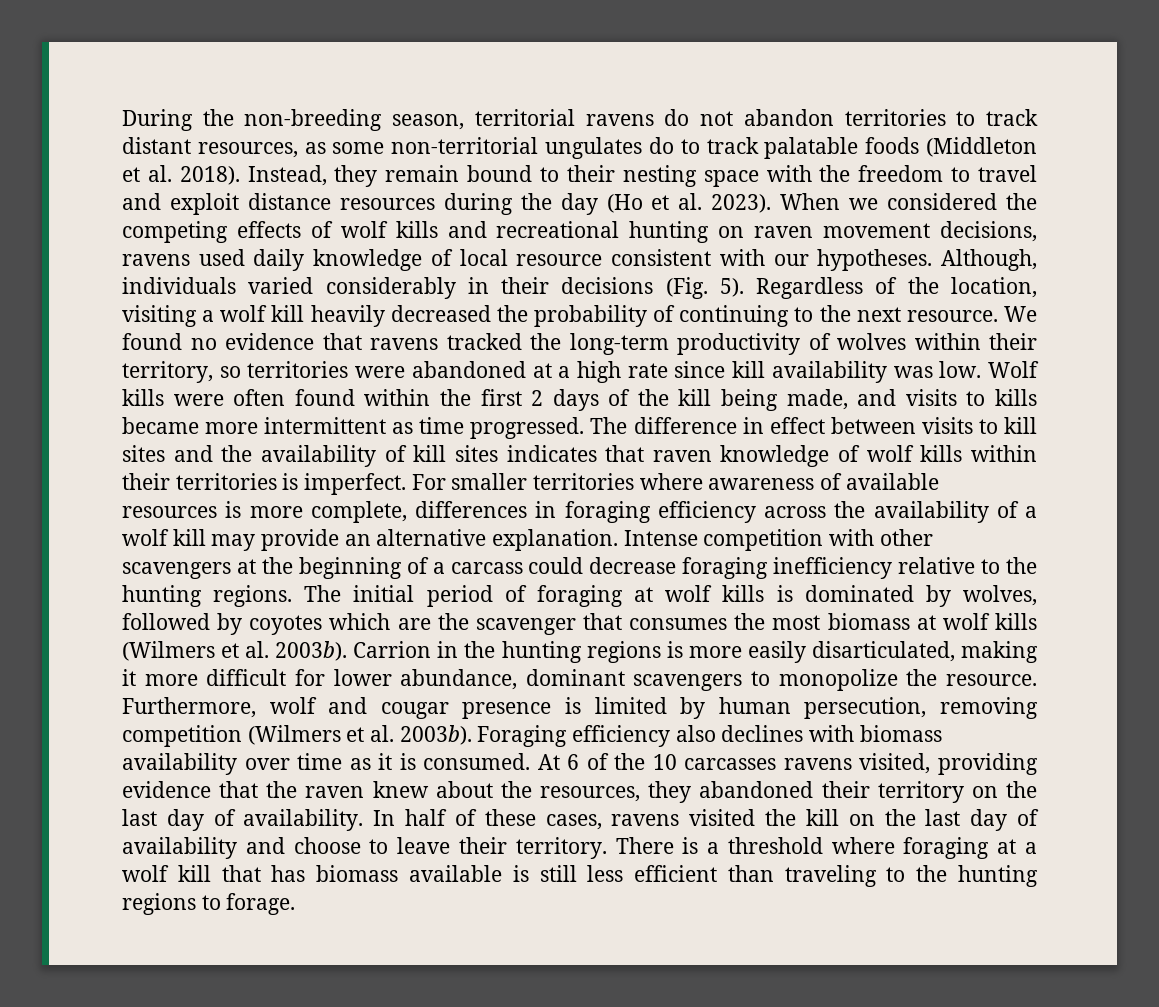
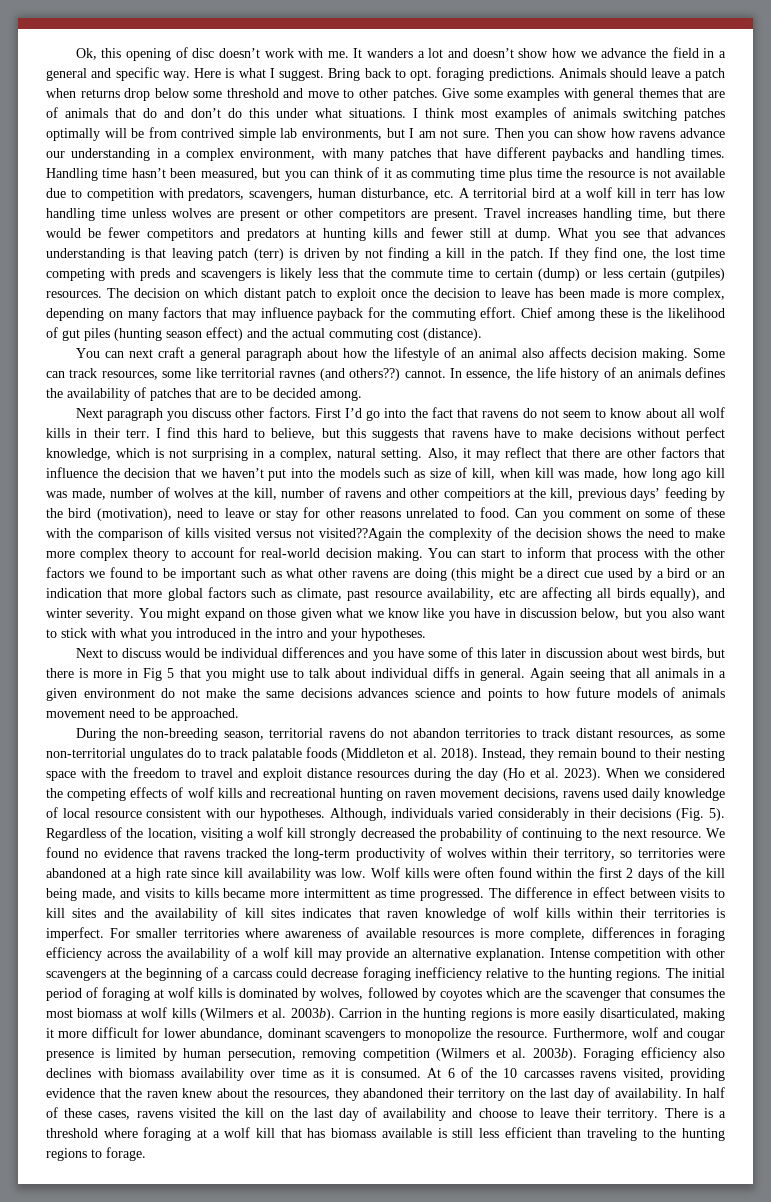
(122, 120) none -> [75,47,726,61] [46,67,726,81] [46,88,725,101] [46,107,725,121] [46,127,725,141] [46,147,725,161] [46,167,726,181] [46,187,727,201] [46,208,725,221] [46,227,725,241] [46,247,725,261] [46,268,725,281] [46,288,725,301] [46,307,725,321] [46,327,482,341] [75,347,726,361] [46,367,726,381] [46,387,362,401] [75,407,725,421] [46,427,725,441] [46,447,725,461] [46,467,726,481] [46,487,725,501] [46,507,725,521] [46,527,725,541] [46,547,725,561] [46,567,725,581] [46,587,725,601] [46,608,725,621] [46,628,426,641] [75,647,725,661] [46,667,726,681] [46,687,725,701] [46,708,239,721] Ok, this opening of disc doesn’t work with me. It wanders a lot and doesn’t show how we advance the field in a general and specific way. Here is what I suggest. Bring back to opt. foraging predictions. Animals should leave a patch when returns drop below some threshold and move to other patches. Give some examples with general themes that are of animals that do and don’t do this under what situations. I think most examples of animals switching patches optimally will be from contrived simple lab environments, but I am not sure. Then you can show how ravens advance our understanding in a complex environment, with many patches that have different paybacks and handling times. Handling time hasn’t been measured, but you can think of it as commuting time plus time the resource is not available due to competition with predators, scavengers, human disturbance, etc. A territorial bird at a wolf kill in terr has low handling time unless wolves are present or other competitors are present. Travel increases handling time, but there would be fewer competitors and predators at hunting kills and fewer still at dump. What you see that advances understanding is that leaving patch (terr) is driven by not finding a kill in the patch. If they find one, the lost time competing with preds and scavengers is likely less that the commute time to certain (dump) or less certain (gutpiles) resources. The decision on which distant patch to exploit once the decision to leave has been made is more complex, depending on many factors that may influence payback for the commuting effort. Chief among these is the likelihood of gut piles (hunting season effect) and the actual commuting cost (distance). // You can next craft a general paragraph about how the lifestyle of an animal also affects decision making. Some can track resources, some like territorial ravnes (and others??) cannot. In essence, the life history of an animals defines the availability of patches that are to be decided among. // Next paragraph you discuss other factors. First I’d go into the fact that ravens do not seem to know about all wolf kills in their terr. I find this hard to believe, but this suggests that ravens have to make decisions without perfect knowledge, which is not surprising in a complex, natural setting. Also, it may reflect that there are other factors that influence the decision that we haven’t put into the models such as size of kill, when kill was made, how long ago kill was made, number of wolves at the kill, number of ravens and other compeitiors at the kill, previous days’ feeding by the bird (motivation), need to leave or stay for other reasons unrelated to food. Can you comment on some of these with the comparison of kills visited versus not visited??Again the complexity of the decision shows the need to make more complex theory to account for real-world decision making. You can start to inform that process with the other factors we found to be important such as what other ravens are doing (this might be a direct cue used by a bird or an indication that more global factors such as climate, past resource availability, etc are affecting all birds equally), and winter severity. You might expand on those given what we know like you have in discussion below, but you also want to stick with what you introduced in the intro and your hypotheses. // Next to discuss would be individual differences and you have some of this later in discussion about west birds, but there is more in Fig 5 that you might use to talk about individual diffs in general. Again seeing that all animals in a given environment do not make the same decisions advances science and points to how future models of animals movement need to be approached. //
[310,305,385,327] heavily -> [310,828,357,841] strongly

